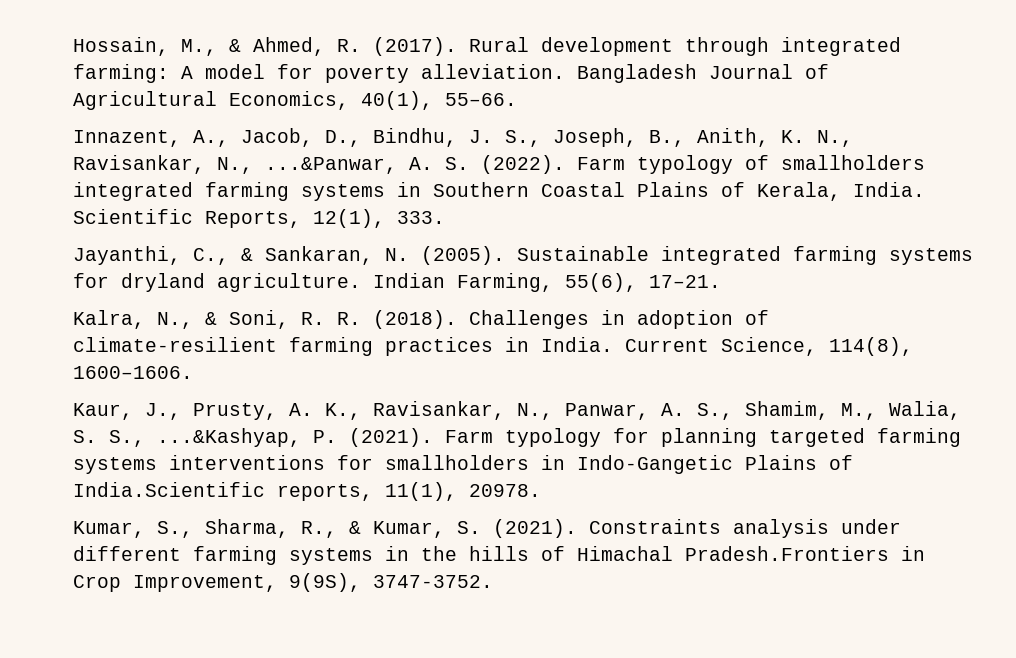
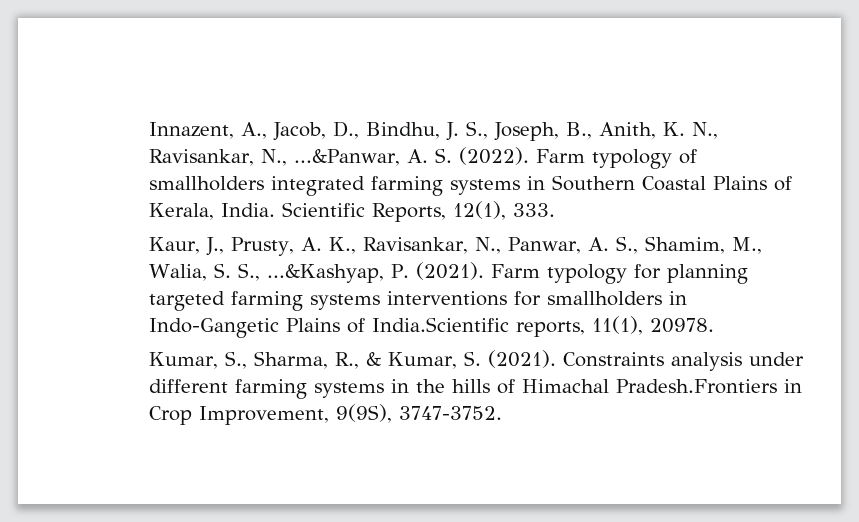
[72,37,901,56] [72,64,829,83] [72,91,517,110] Hossain, M., & Ahmed, R. (2017). Rural development through integrated farming: A model for poverty alleviation. Bangladesh Journal of Agricultural Economics, 40(1), 55–66. // -> (149, 130) none
[72,246,973,265] [72,273,721,292] [72,310,769,329] [72,337,913,356] [72,366,193,379] // Jayanthi, C., & Sankaran, N. (2005). Sustainable integrated farming systems for dryland agriculture. Indian Farming, 55(6), 17–21. // Kalra, N., & Soni, R. R. (2018). Challenges in adoption of climate-resilient farming practices in India. Current Science, 114(8), 1600–1606. -> (556, 210) none

